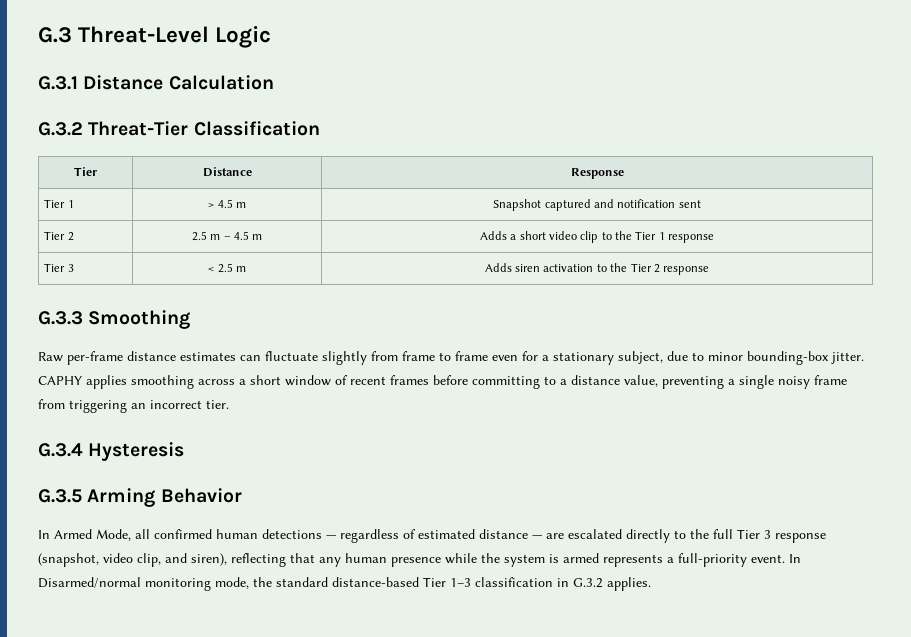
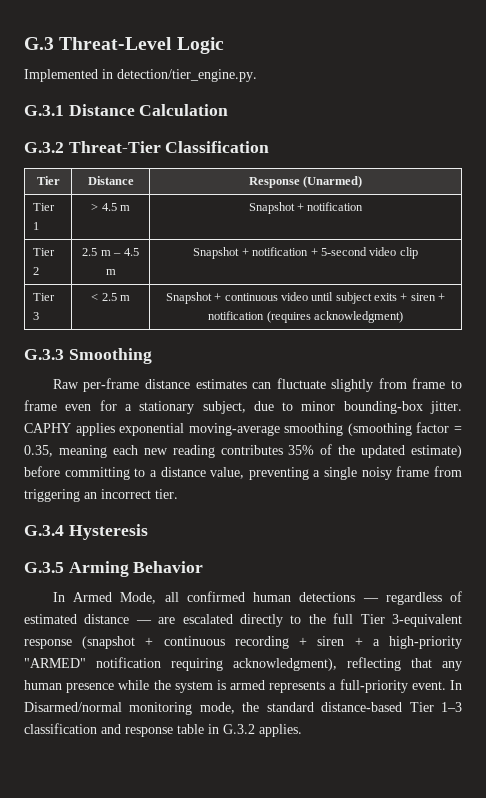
(272, 37) none -> [24,69,257,82] // Implemented in detection/tier_engine.py.
(624, 173) none -> [303,176,363,188] (Unarmed)
[544,199,701,211] captured and notification sent -> [297,202,364,211] + notification
[479,231,715,243] Adds a short video clip to the Tier 1 response -> [193,247,418,259] Snapshot + notification + 5-second video clip
[484,263,710,275] Adds siren activation to the Tier 2 response -> [165,292,446,304] [208,311,403,323] Snapshot + continuous video until subject exits + siren + notification (requires acknowledgment)
[131,375,429,389] smoothing across a short window of recent frames -> [119,422,462,436] [24,444,462,458] exponential moving-average smoothing (smoothing factor = 0.35, meaning each new reading contributes 35% of the updated estimate)
[764,530,826,543] [38,553,227,567] 3 response (snapshot, video clip, and siren), -> [391,614,462,627] [24,636,463,649] [24,657,337,671] 3-equivalent response (snapshot + continuous recording + siren + a high-priority "ARMED" notification requiring acknowledgment),
(553, 582) none -> [101,724,204,737] and response table

